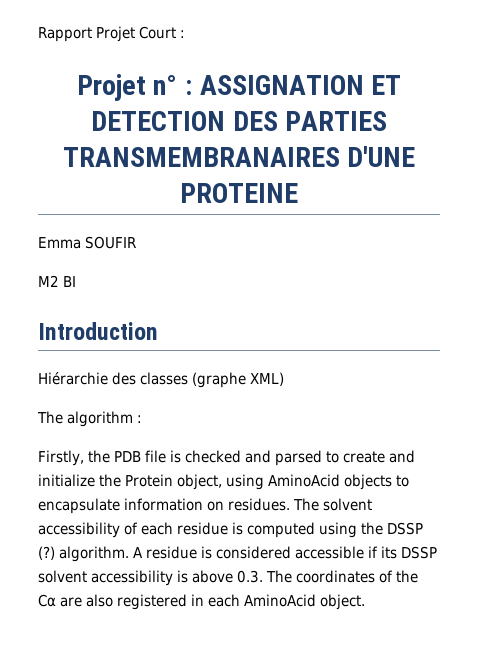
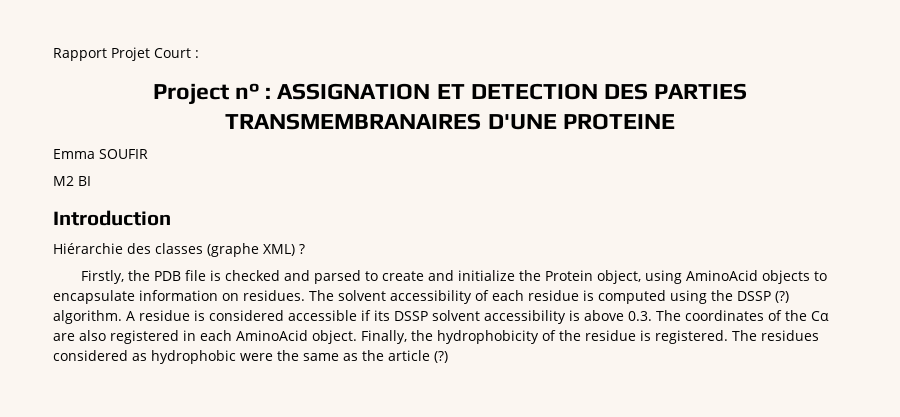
[76,74,146,101] Projet -> [152,83,229,105] Project
[37,411,143,427] // The algorithm : -> [299,244,305,254] ?
(366, 602) none -> [361,330,819,344] [53,350,448,364] Finally, the hydrophobicity of the residue is registered. The residues considered as hydrophobic were the same as the article (?)

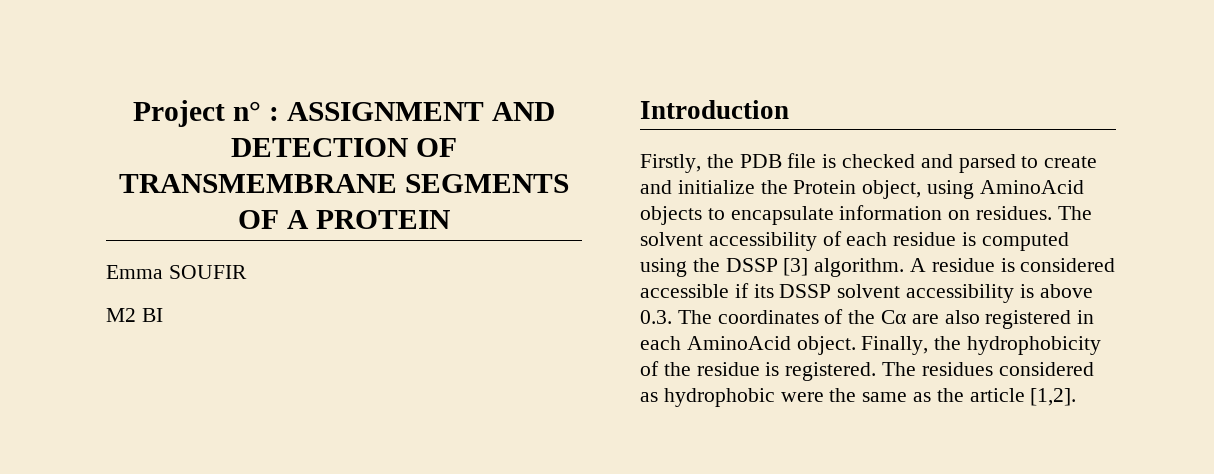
[53,47,199,61] [152,83,748,105] [225,113,675,130] Rapport Projet Court : // Project n° : ASSIGNATION ET DETECTION DES PARTIES TRANSMEMBRANAIRES D'UNE PROTEINE -> [133,100,555,127] [231,138,457,157] [119,174,569,193] [238,210,450,229] Project n° : ASSIGNMENT AND DETECTION OF TRANSMEMBRANE SEGMENTS OF A PROTEIN
[53,243,305,257] // Hiérarchie des classes (graphe XML) ? -> (789, 109) none
[775,291,789,303] (?) -> [783,258,809,276] [3]
[434,351,448,363] (?) -> [1030,388,1077,406] [1,2].

